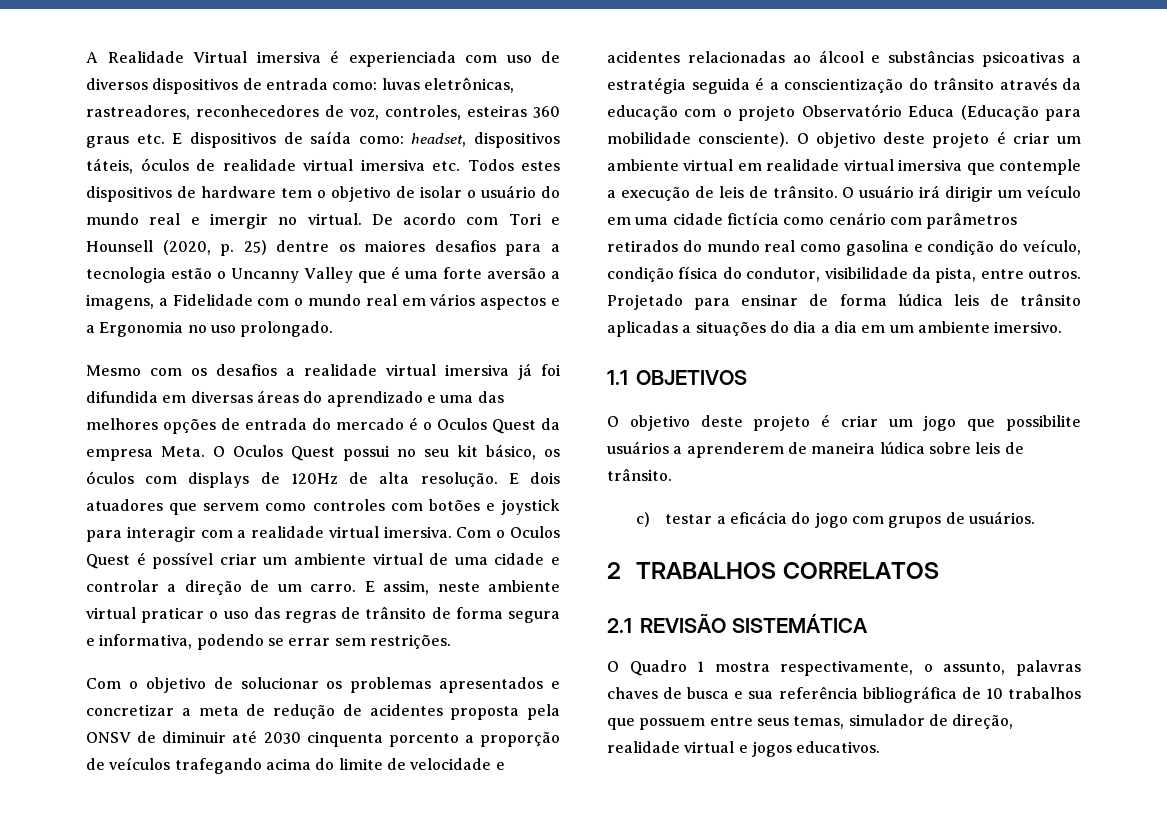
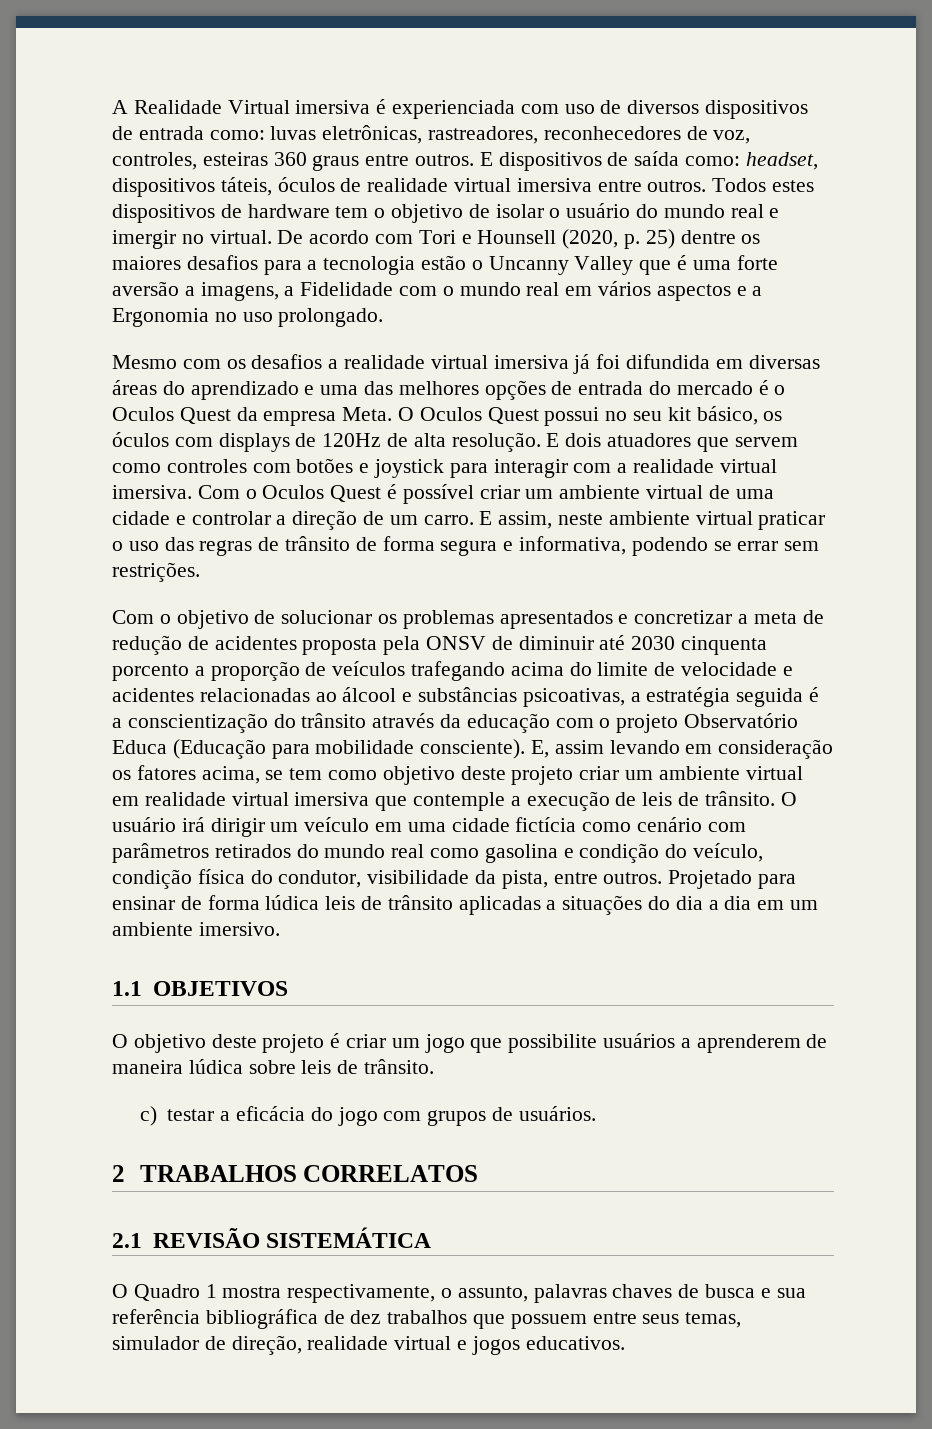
[136,134,165,144] etc. -> [365,154,475,166] entre outros.
[432,161,461,171] etc. -> [597,180,707,192] entre outros.
[982,51,1065,67] psicoativas -> [522,688,625,707] psicoativas,
[796,131,1006,148] O objetivo deste projeto é -> [531,739,834,759] [112,765,574,785] E, assim levando em consideração os fatores acima, se tem como objetivo deste projeto
[985,688,1003,699] 10 -> [350,1310,382,1324] dez

